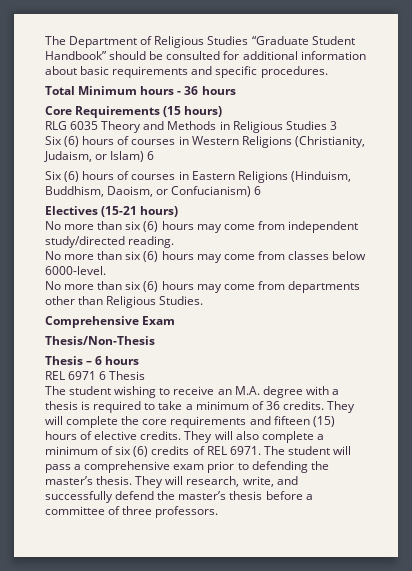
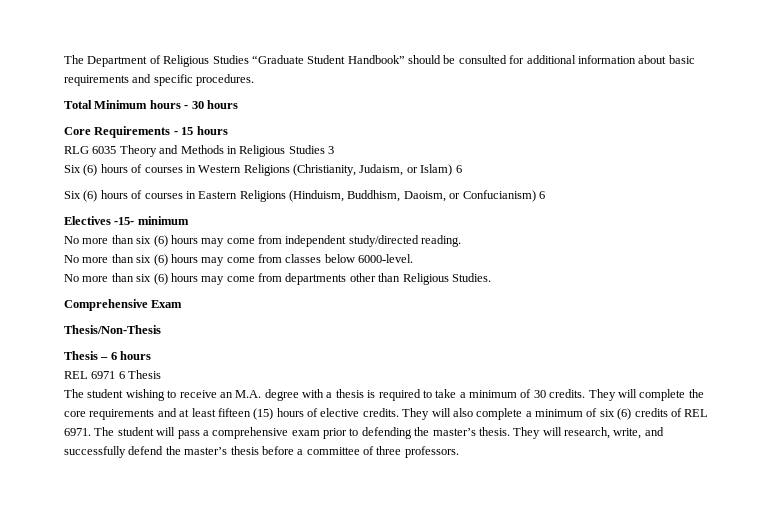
[184,86,199,95] 36 -> [191,101,204,109] 30
[163,106,223,117] (15 hours) -> [173,126,228,135] - 15 hours
[101,206,179,217] (15-21 hours) -> [114,216,189,225] -15- minimum
[265,401,280,410] 36 -> [533,390,546,398] 30
(271, 420) none -> [179,408,216,417] at least

